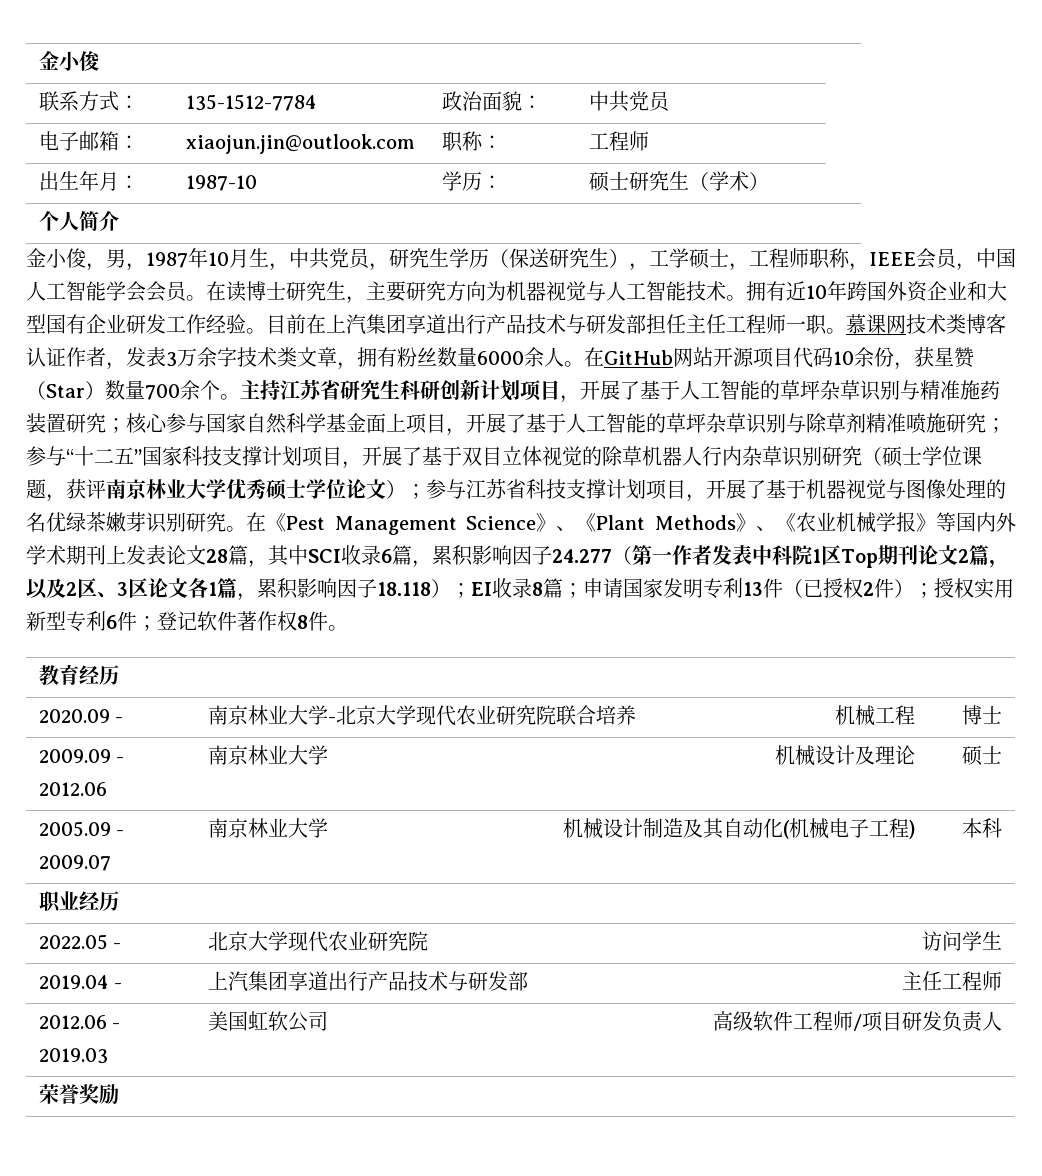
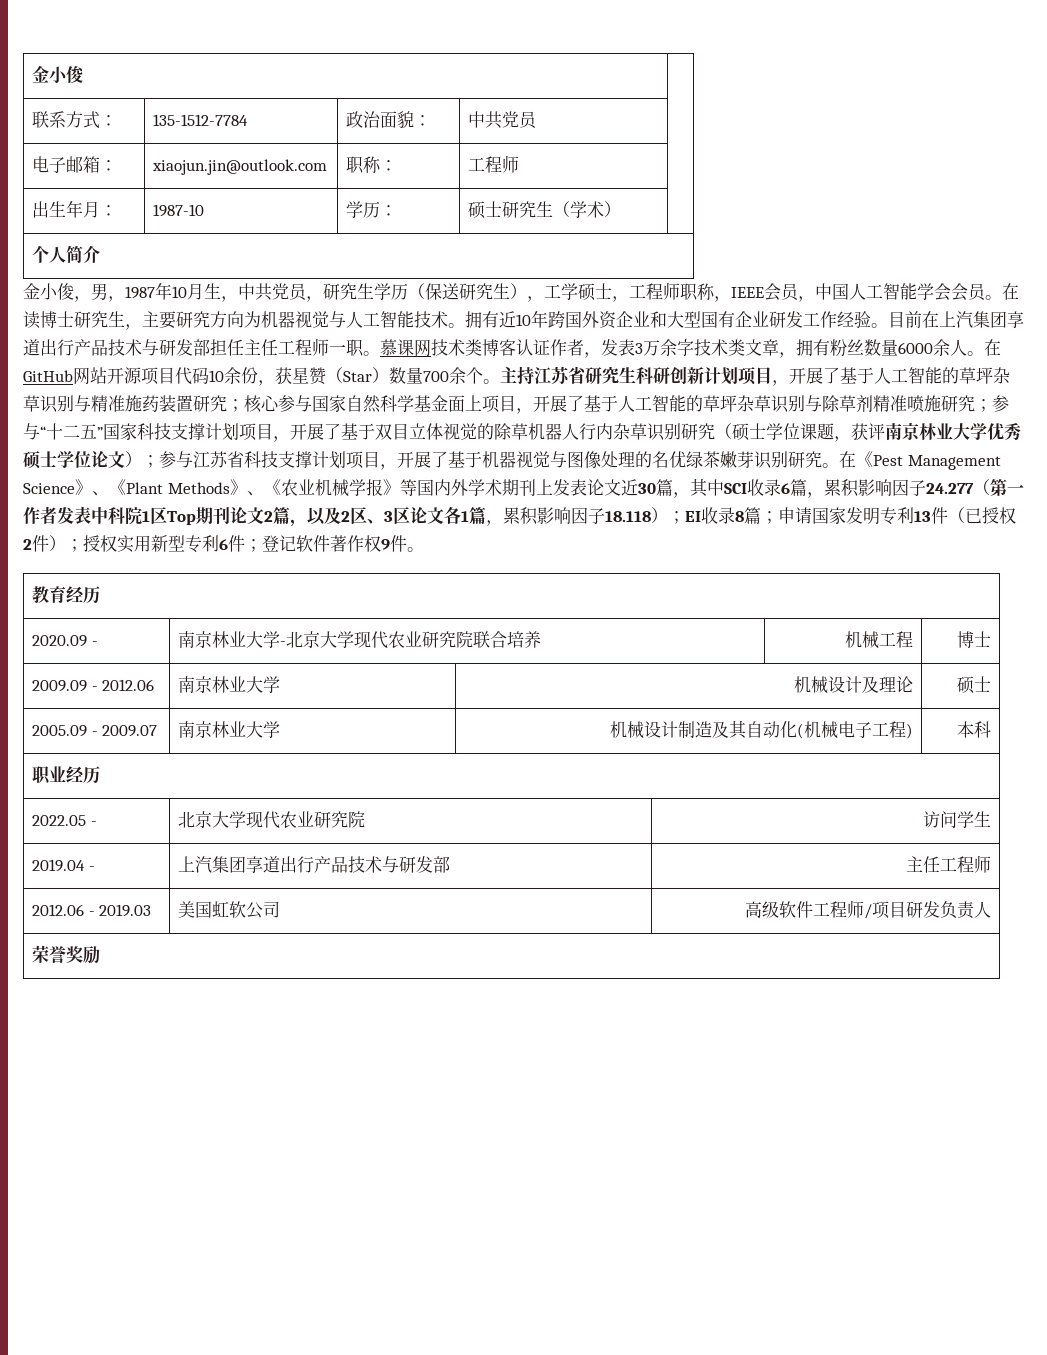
[206,549,228,563] 28 -> [620,479,656,496] 近30
[297,615,308,629] 8 -> [381,539,390,550] 9

